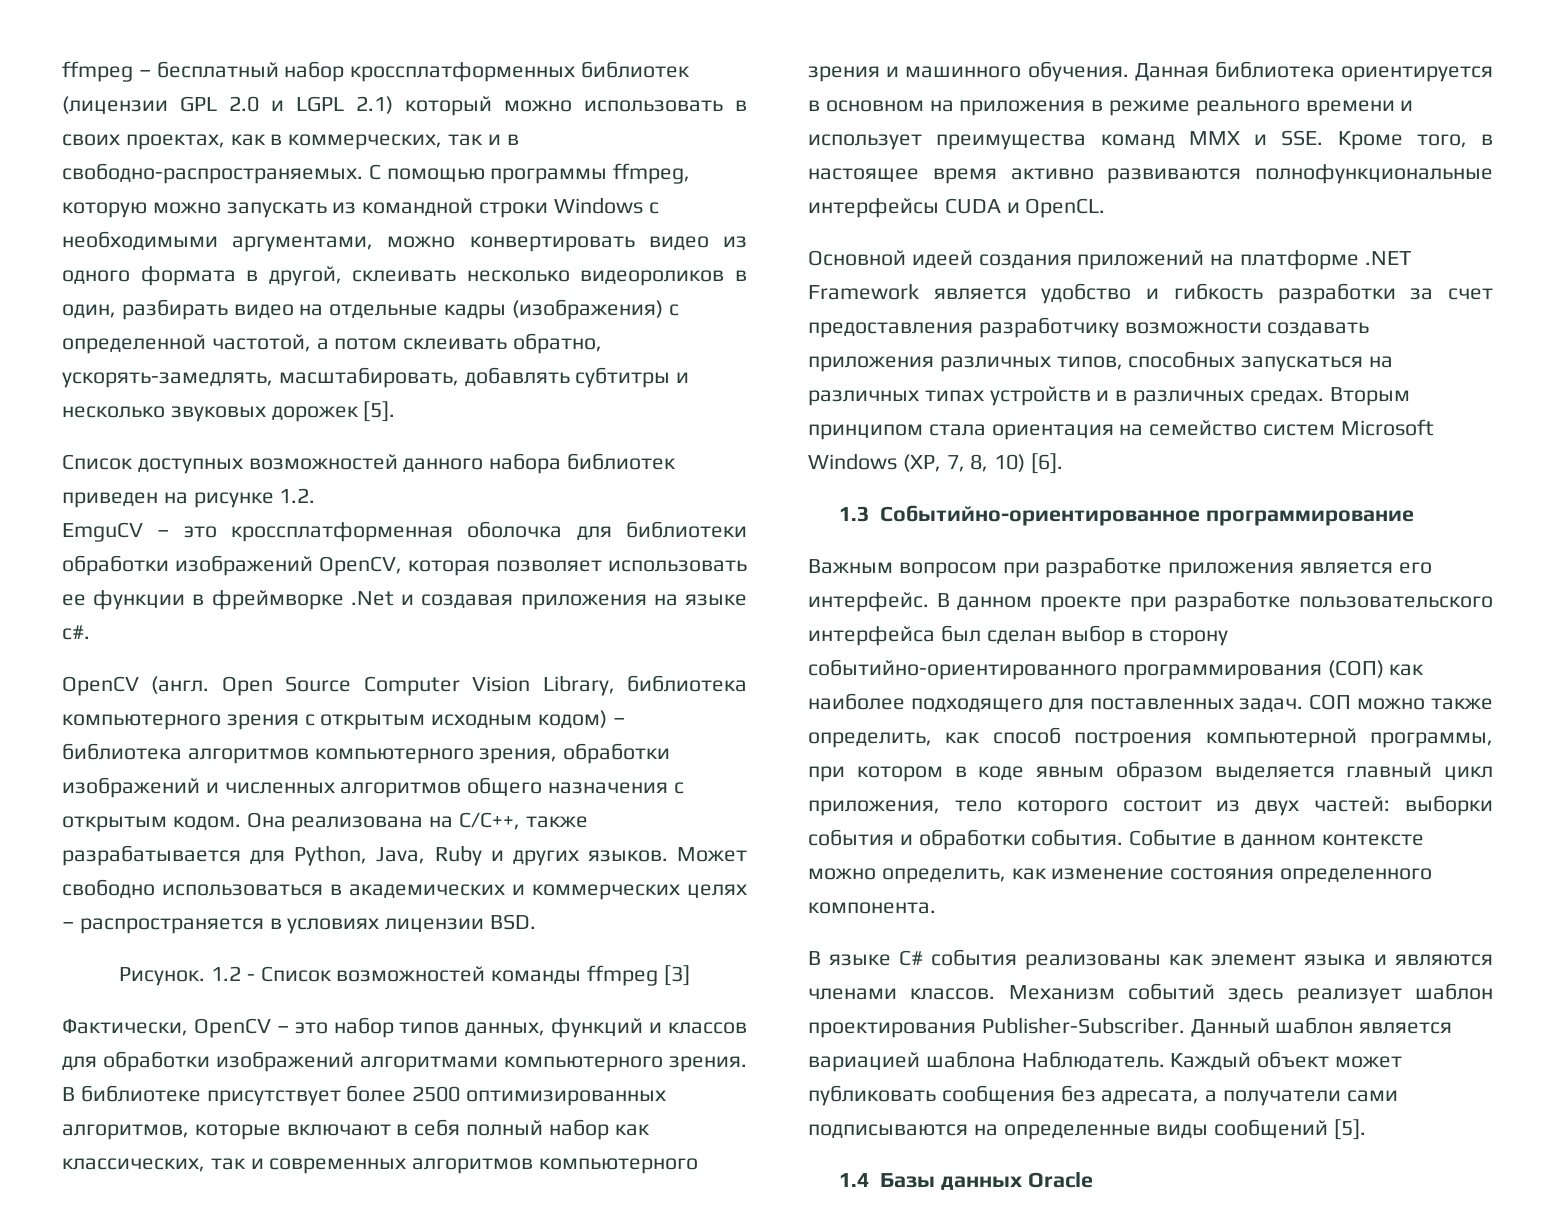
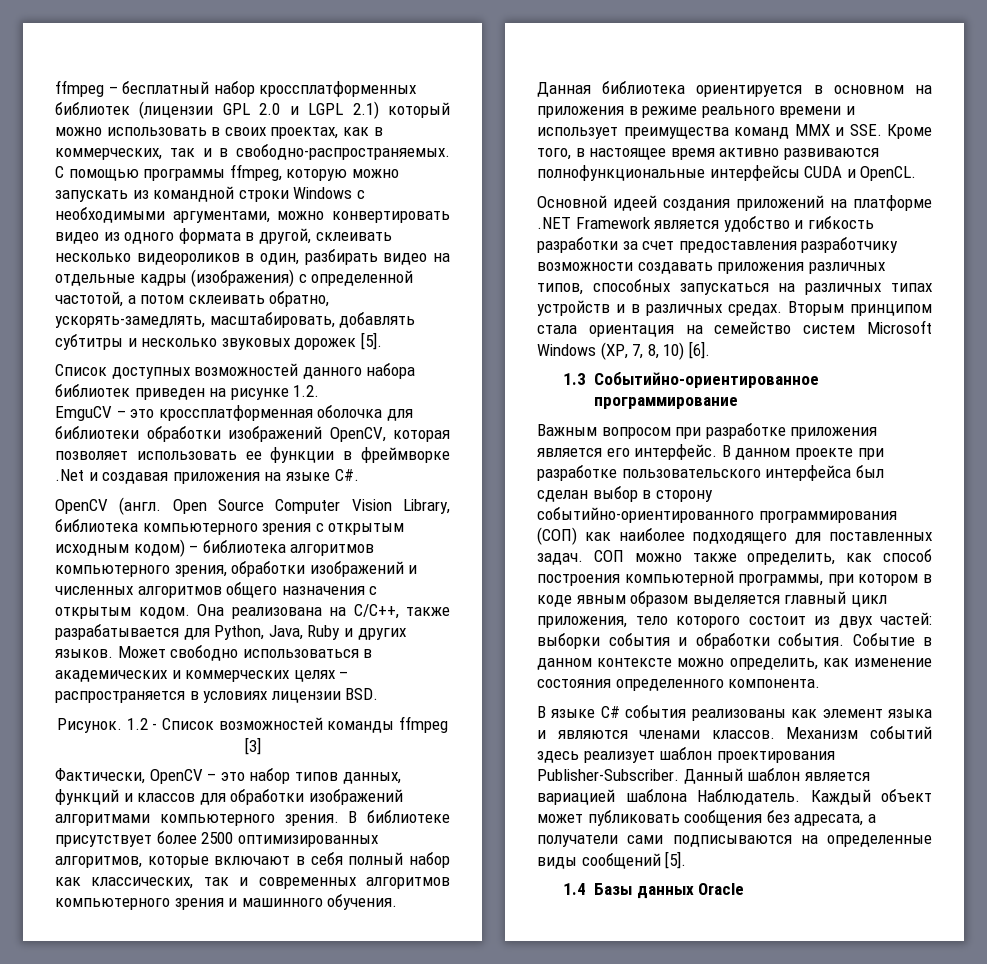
[62,625,90,640] с#. -> [334,469,359,481] C#.

